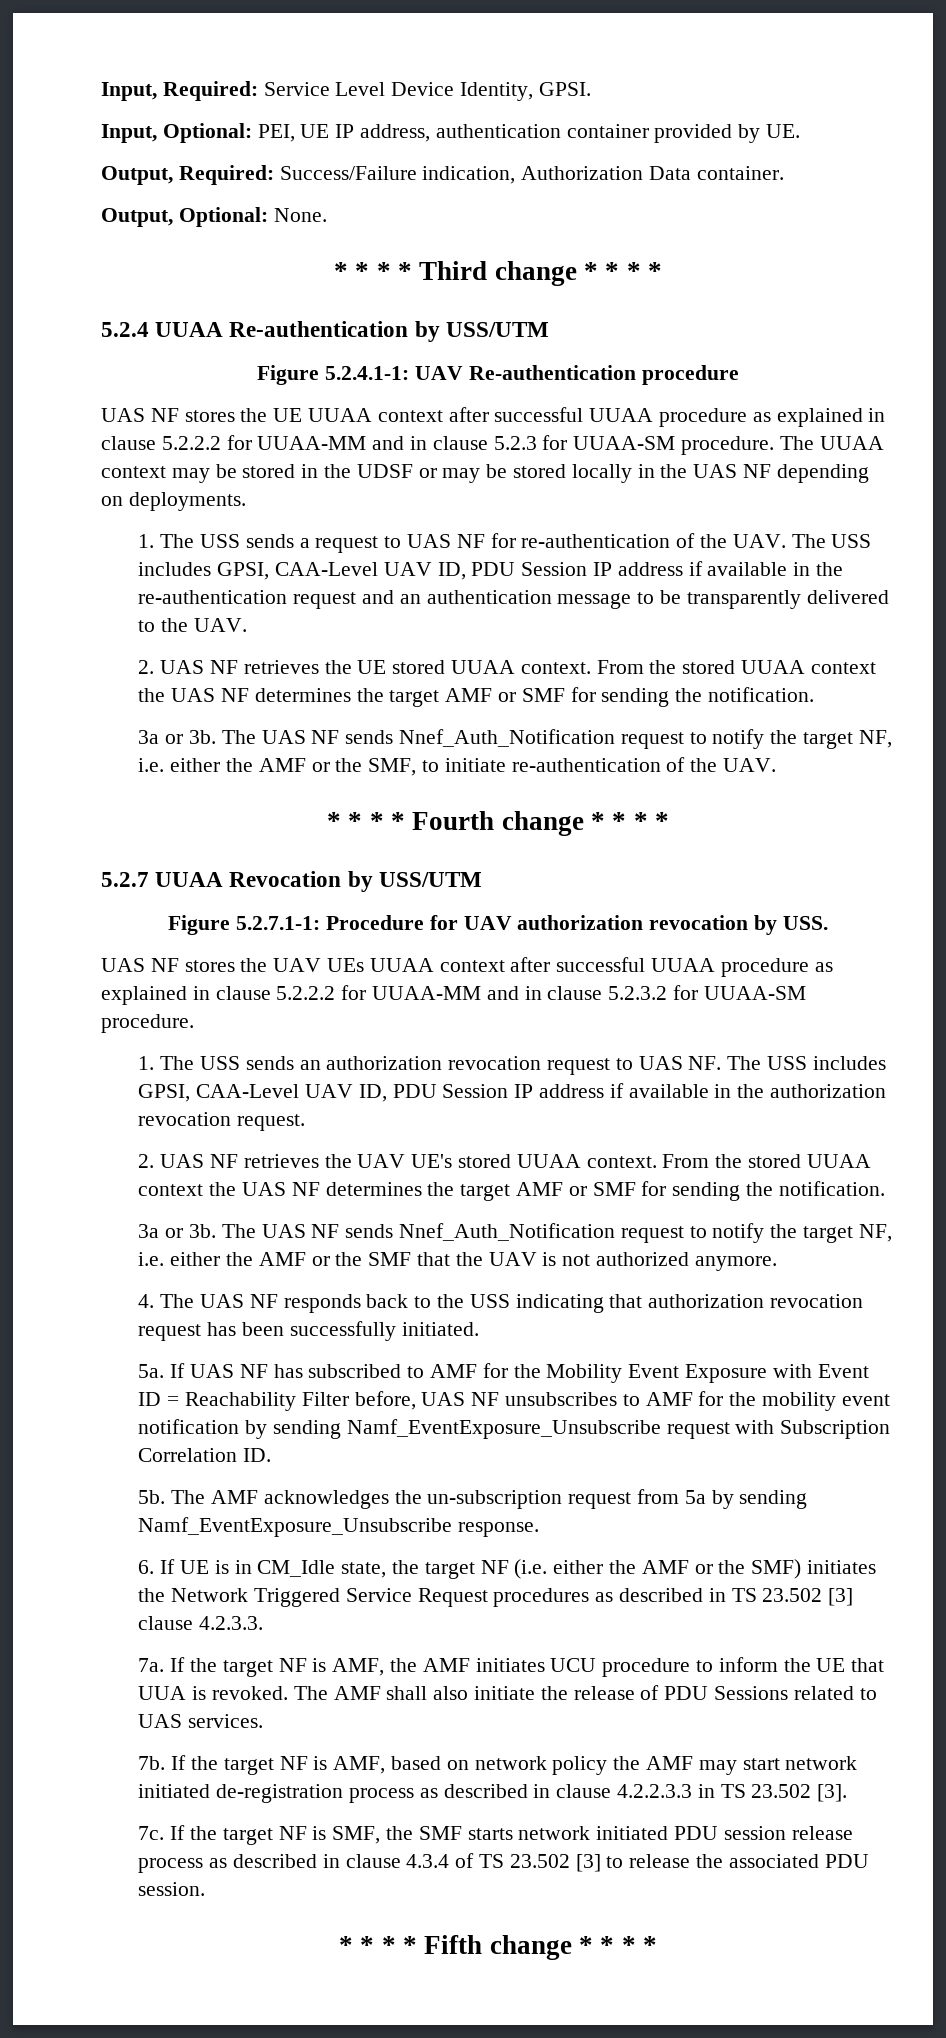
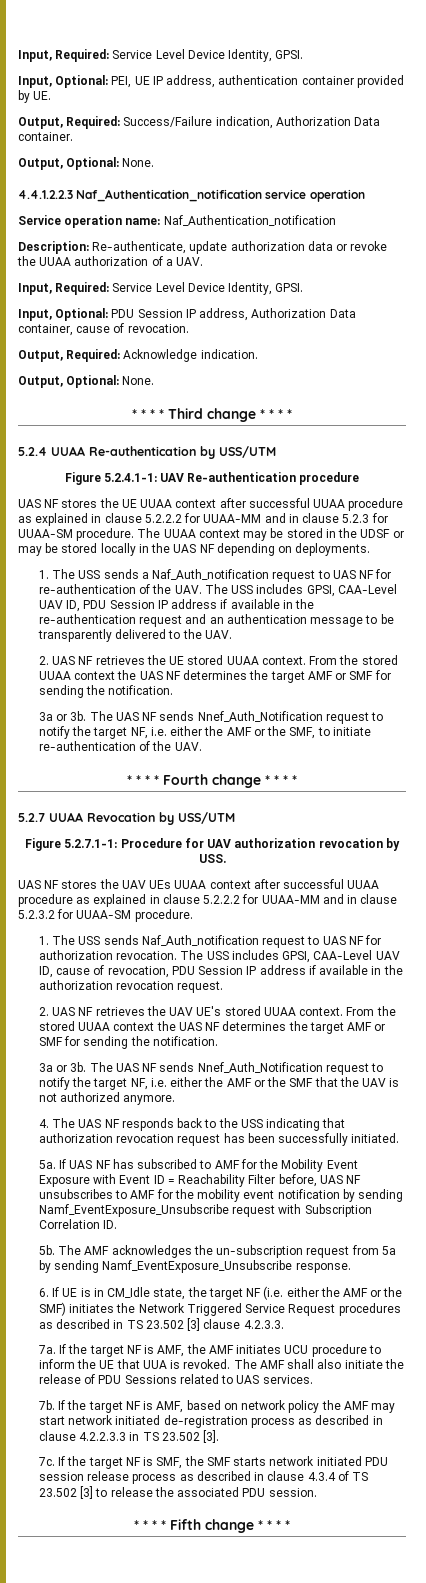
(327, 215) none -> [18,189,365,202] [18,215,336,228] [18,241,388,254] [17,256,204,266] [18,282,304,295] [18,308,356,321] [18,323,189,336] [18,349,258,362] [18,375,155,388] // 4.4.1.2.2.3 Naf_Authentication_notification service operation // Service operation name: Naf_Authentication_notification // Description: Re-authenticate, update authorization data or revoke the UUAA authorization of a UAV. // Input, Required: Service Level Device Identity, GPSI. // Input, Optional: PDU Session IP address, Authorization Data container, cause of revocation. // Output, Required: Acknowledge indication. // Output, Optional: None.
(310, 543) none -> [152,569,270,580] Naf_Auth_notification
[299,1056,886,1075] [138,1084,387,1102] an authorization revocation request to UAS NF. The USS includes GPSI, CAA-Level UAV ID, -> [141,935,382,948] [38,950,400,963] [38,965,169,978] Naf_Auth_notification request to UAS NF for authorization revocation. The USS includes GPSI, CAA-Level UAV ID, cause of revocation,

